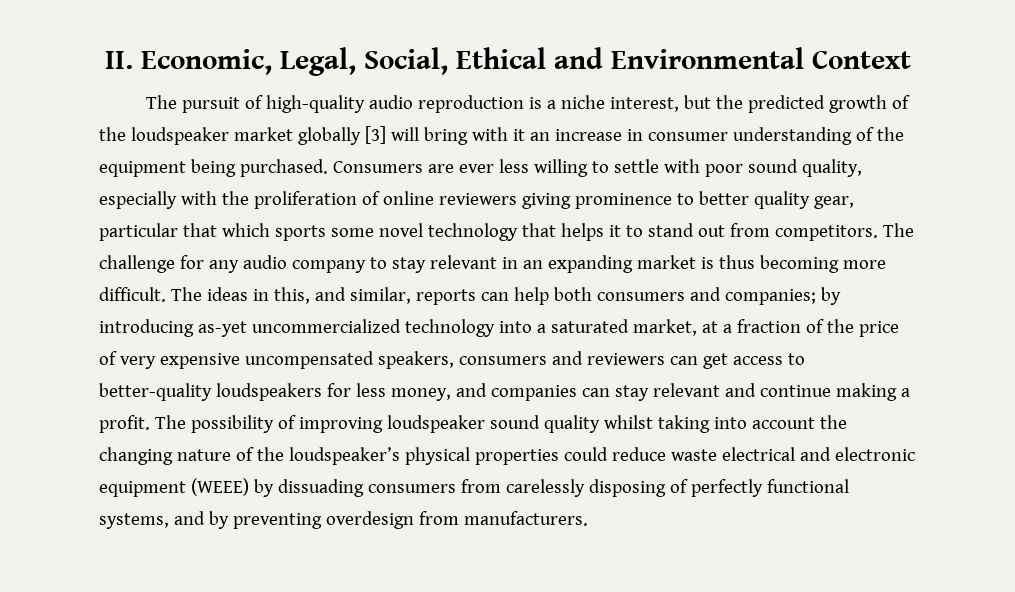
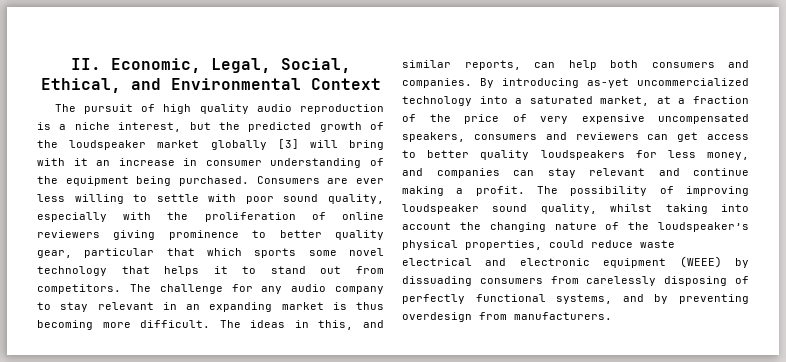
[455,47,546,69] Ethical -> [40,78,121,93] Ethical,
[266,95,366,113] high-quality -> [163,104,249,114] high quality
[349,287,476,305] similar, reports -> [402,60,521,70] similar reports,
[724,287,841,305] companies; by -> [402,78,494,88] companies. By
[99,383,212,401] better-quality -> [427,150,530,160] better quality
[543,415,600,433] quality -> [540,204,597,214] quality,
[474,449,559,465] properties -> [465,240,542,250] properties,

